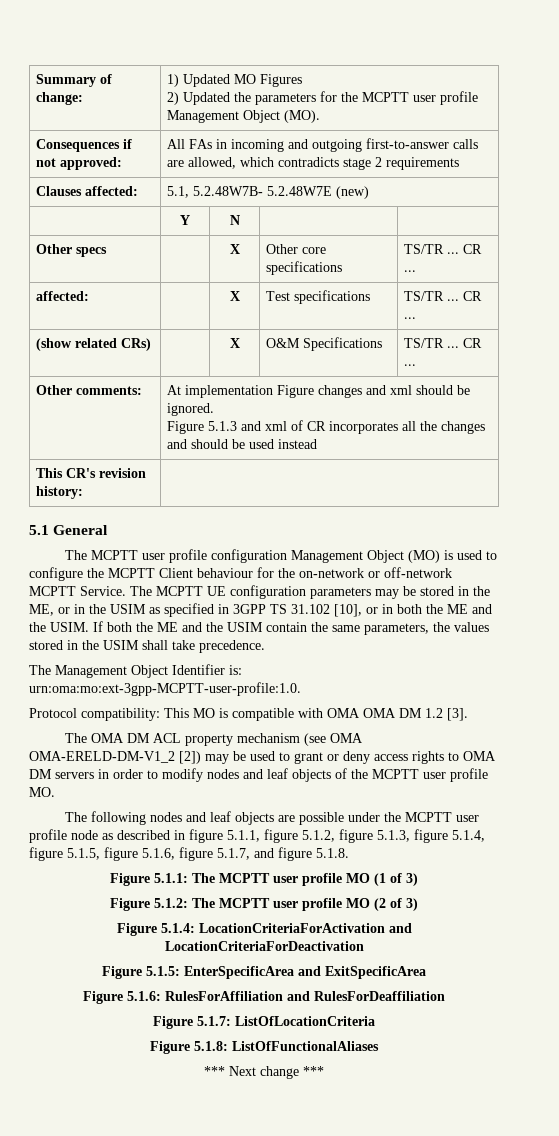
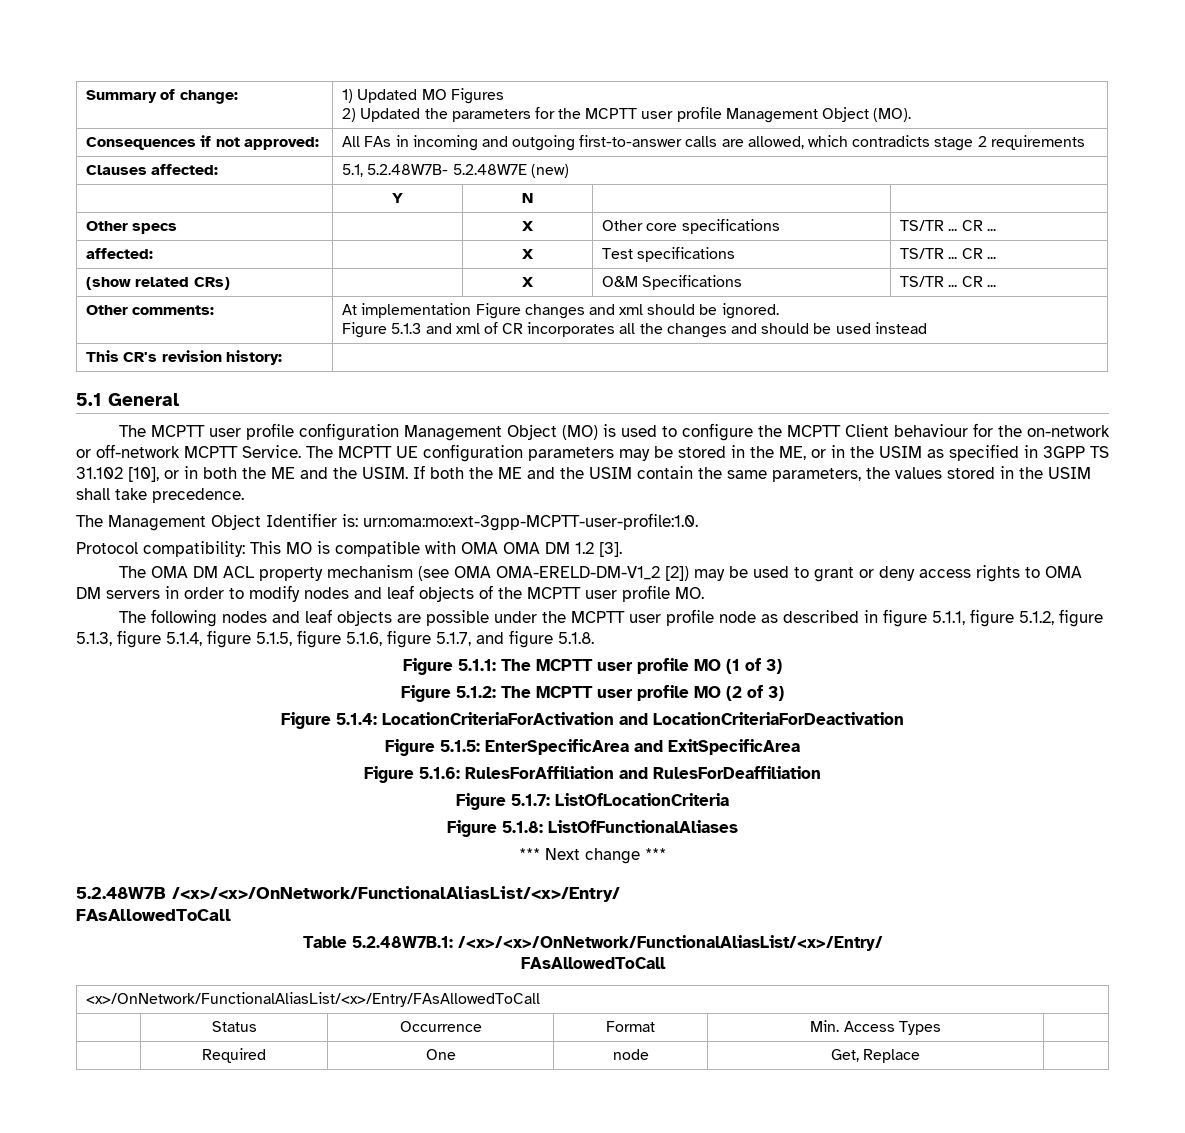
(324, 1071) none -> [76,886,620,902] [76,909,231,921] [302,935,883,951] [520,957,666,969] [86,992,541,1007] [211,1021,257,1032] [399,1021,482,1032] [606,1021,656,1032] [810,1020,941,1035] [202,1048,266,1063] [425,1049,456,1060] [612,1049,649,1060] [830,1049,921,1063] // 5.2.48W7B /<x>/<x>/OnNetwork/FunctionalAliasList/<x>/Entry/ // FAsAllowedToCall // Table 5.2.48W7B.1: /<x>/<x>/OnNetwork/FunctionalAliasList/<x>/Entry/ // FAsAllowedToCall // <x>/OnNetwork/FunctionalAliasList/<x>/Entry/FAsAllowedToCall // | Status | Occurrence | Format | Min. Access Types | // | Required | One | node | Get, Replace |

